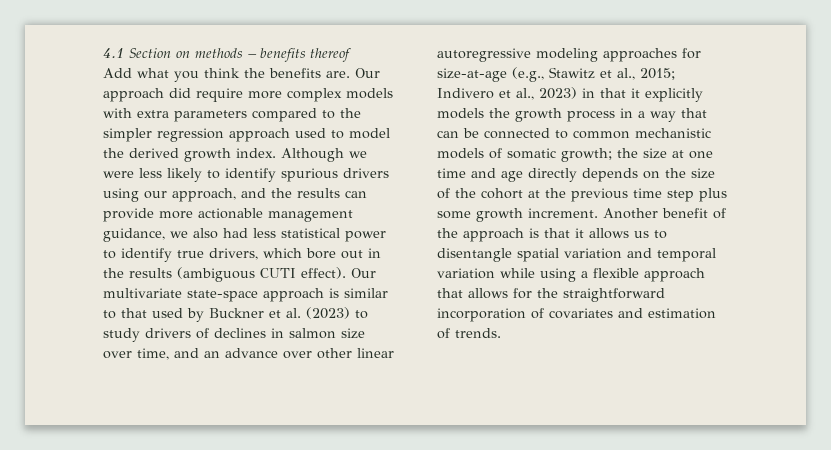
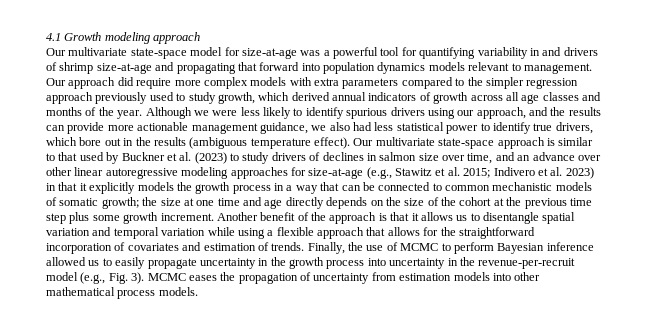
[129,48,351,62] [103,68,350,82] Section on methods – benefits thereof // Add what you think the benefits are. -> [64,32,201,44] [46,47,598,59] [46,62,592,74] Growth modeling approach // Our multivariate state-space model for size-at-age was a powerful tool for quantifying variability in and drivers of shrimp size-at-age and propagating that forward into population dynamics models relevant to management.
(290, 135) none -> [95,92,148,104] previously
[349,128,390,139] [103,148,276,162] model the derived growth index. -> [188,92,601,104] [46,107,143,119] study growth, which derived annual indicators of growth across all age classes and months of the year.
[260,268,296,278] CUTI -> [250,138,311,149] temperature
[617,68,635,80] al., -> [447,167,460,176] al.
[516,88,534,100] al., -> [550,167,563,176] al.
(501, 333) none -> [307,242,594,254] [46,257,576,269] [46,272,541,284] [46,287,198,299] Finally, the use of MCMC to perform Bayesian inference allowed us to easily propagate uncertainty in the growth process into uncertainty in the revenue-per-recruit model (e.g., Fig. 3). MCMC eases the propagation of uncertainty from estimation models into other mathematical process models.

